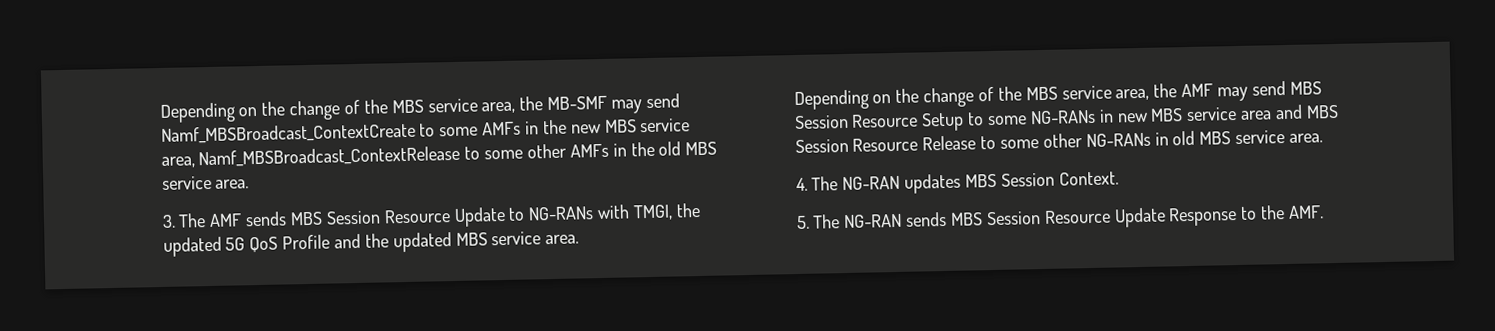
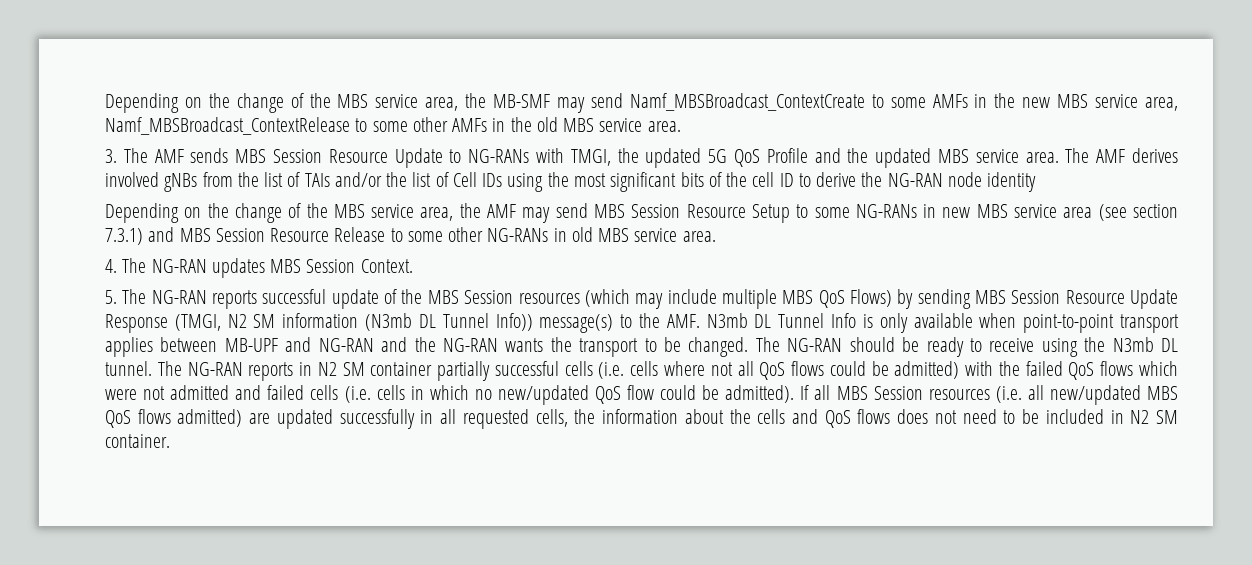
(580, 239) none -> [1065,148,1179,163] [105,172,1037,192] The AMF derives involved gNBs from the list of TAIs and/or the list of Cell IDs using the most significant bits of the cell ID to derive the NG-RAN node identity
(1273, 115) none -> [1098,204,1178,221] [105,228,144,245] (see section 7.3.1)
[905,211,948,227] sends -> [212,289,971,309] reports successful update of the MBS Session resources (which may include multiple MBS QoS Flows) by sending
[1240,205,1325,220] to the AMF. -> [174,313,1180,333] [105,337,1178,357] [105,361,1178,381] [105,385,1178,405] [105,409,1178,429] [105,434,171,448] (TMGI, N2 SM information (N3mb DL Tunnel Info)) message(s) to the AMF. N3mb DL Tunnel Info is only available when point-to-point transport applies between MB-UPF and NG-RAN and the NG-RAN wants the transport to be changed. The NG-RAN should be ready to receive using the N3mb DL tunnel. The NG-RAN reports in N2 SM container partially successful cells (i.e. cells where not all QoS flows could be admitted) with the failed QoS flows which were not admitted and failed cells (i.e. cells in which no new/updated QoS flow could be admitted). If all MBS Session resources (i.e. all new/updated MBS QoS flows admitted) are updated successfully in all requested cells, the information about the cells and QoS flows does not need to be included in N2 SM container.

